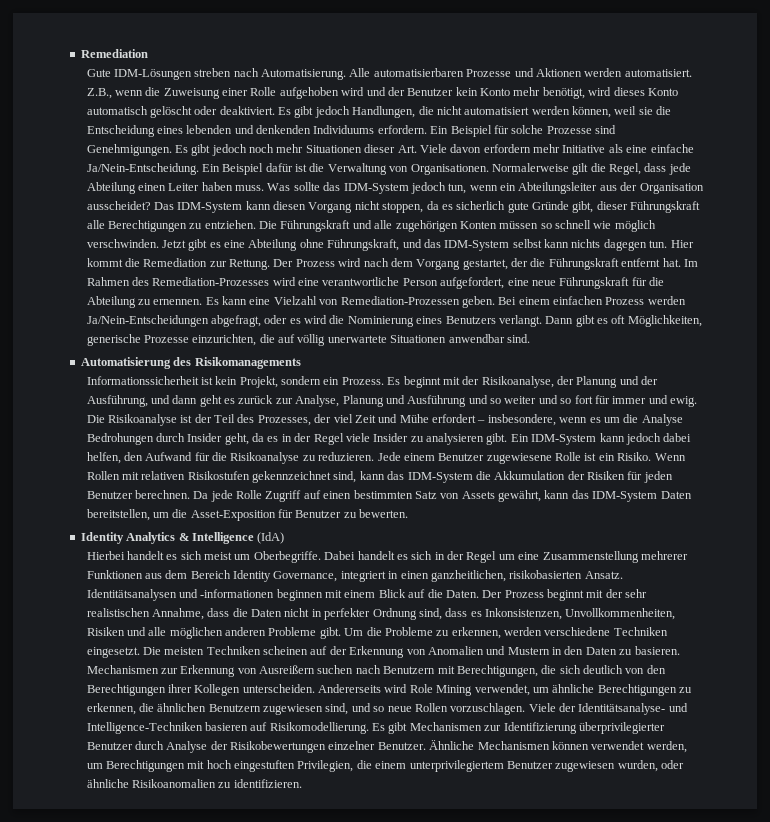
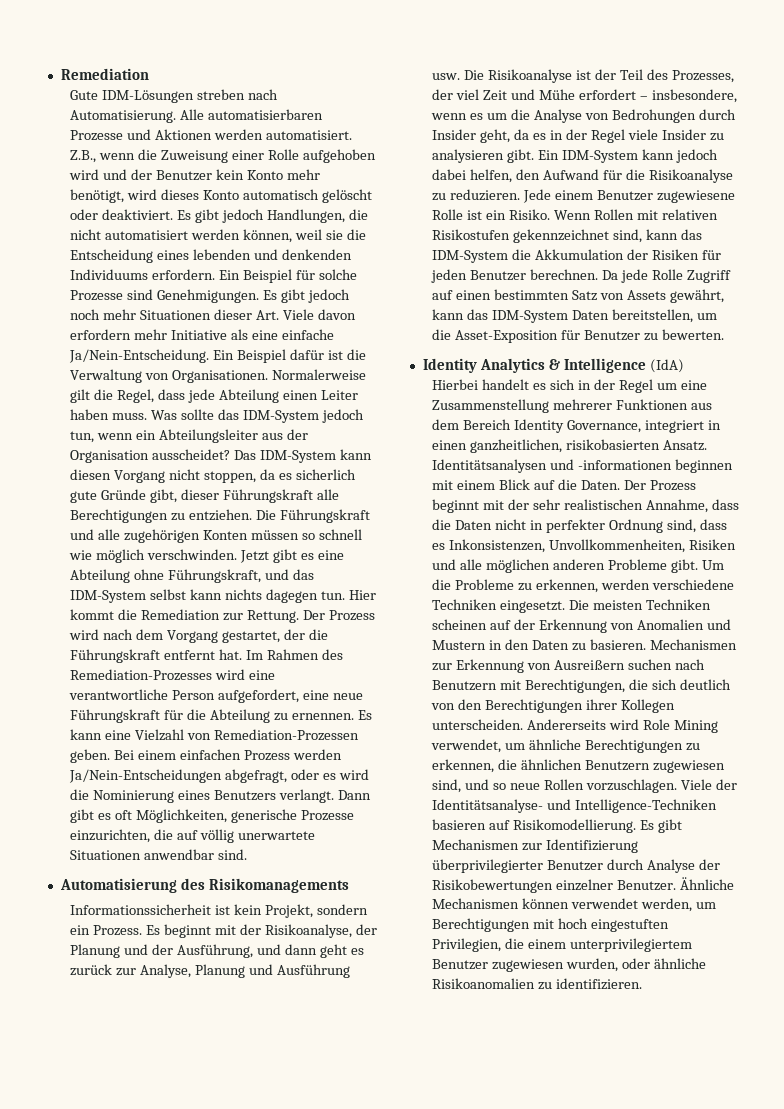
[468,395,698,407] und so weiter und so fort für immer und ewig. -> [432,73,461,80] usw.
(683, 420) none -> [584,113,609,120] von
[204,551,433,563] meist um Oberbegriffe. Dabei handelt es sich -> (576, 384) none

